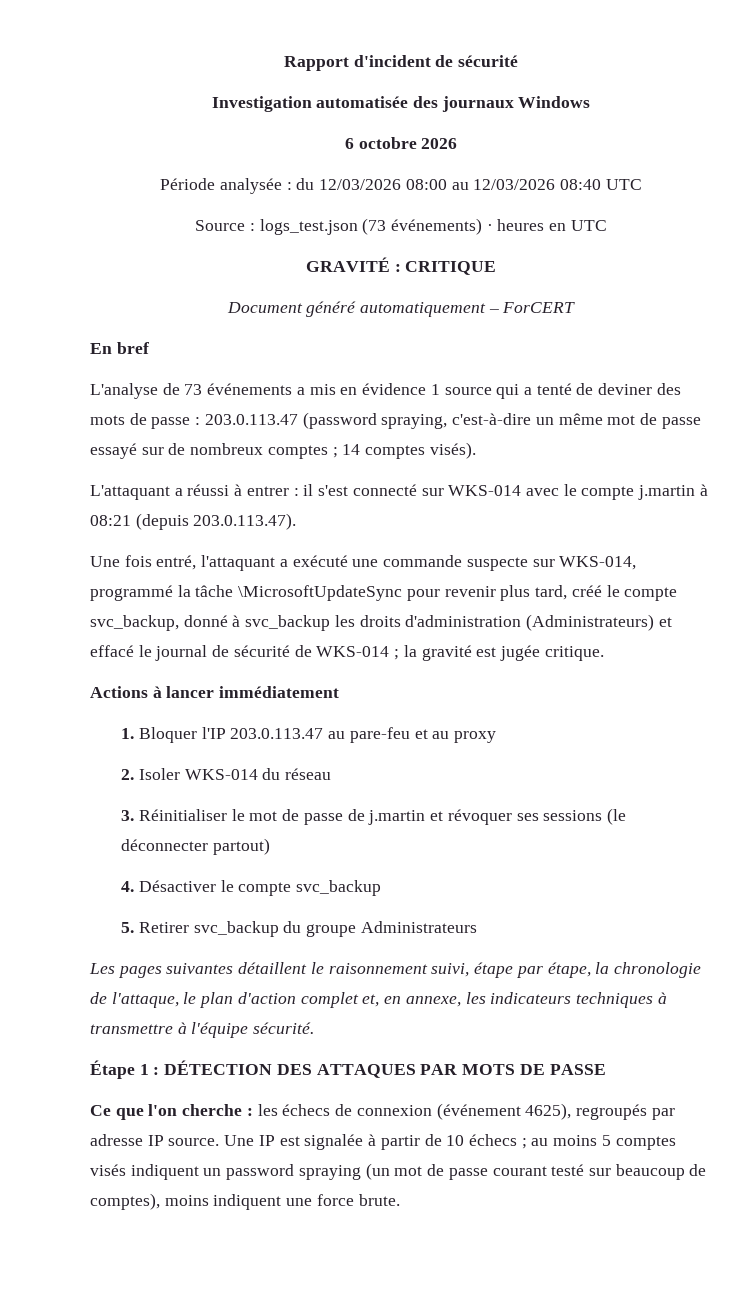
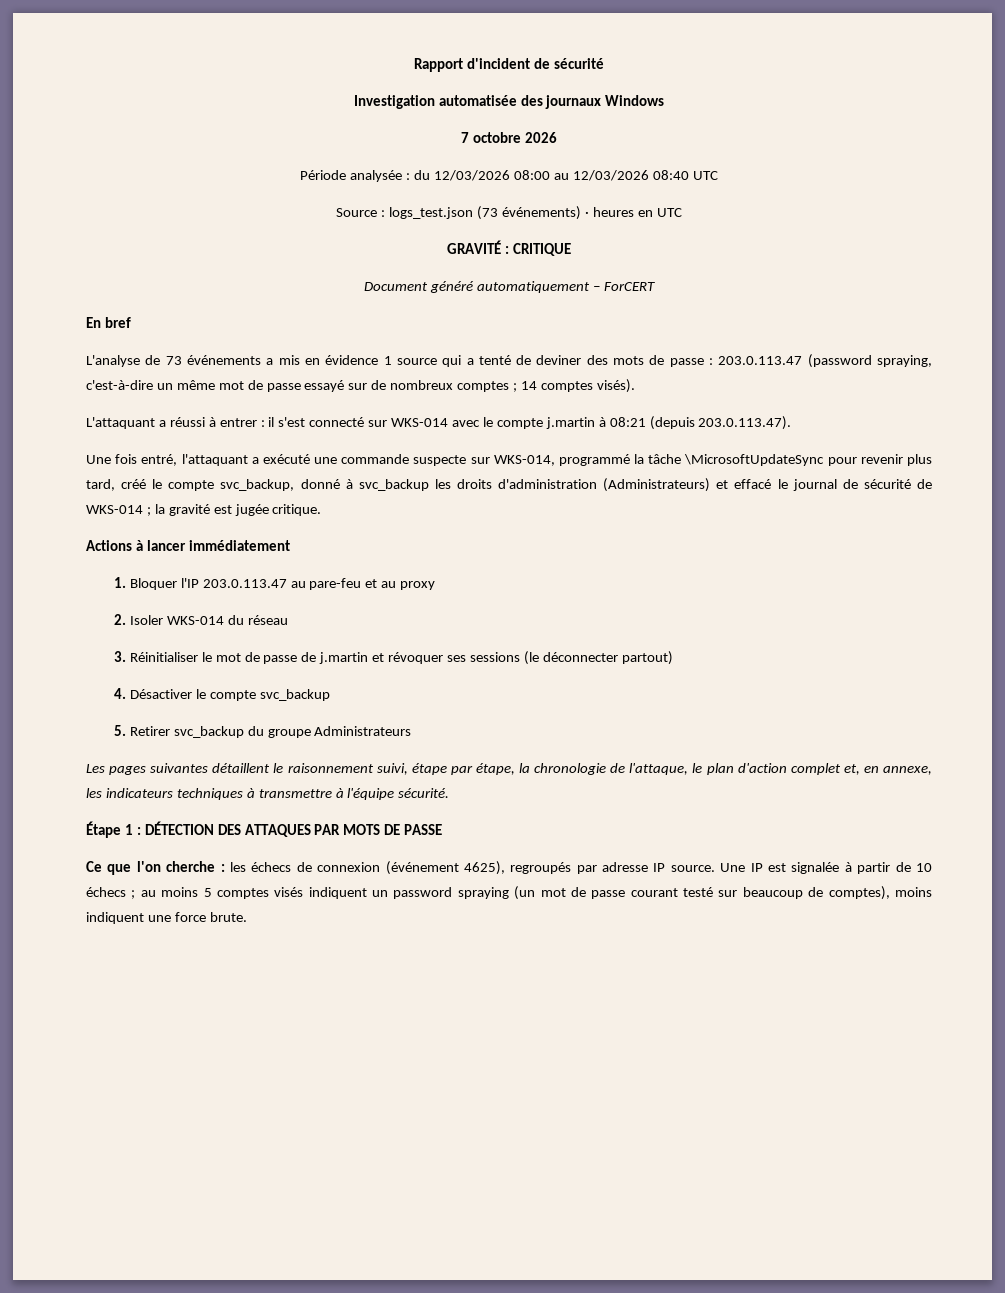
[344,138,354,149] 6 -> [461,132,470,143] 7

